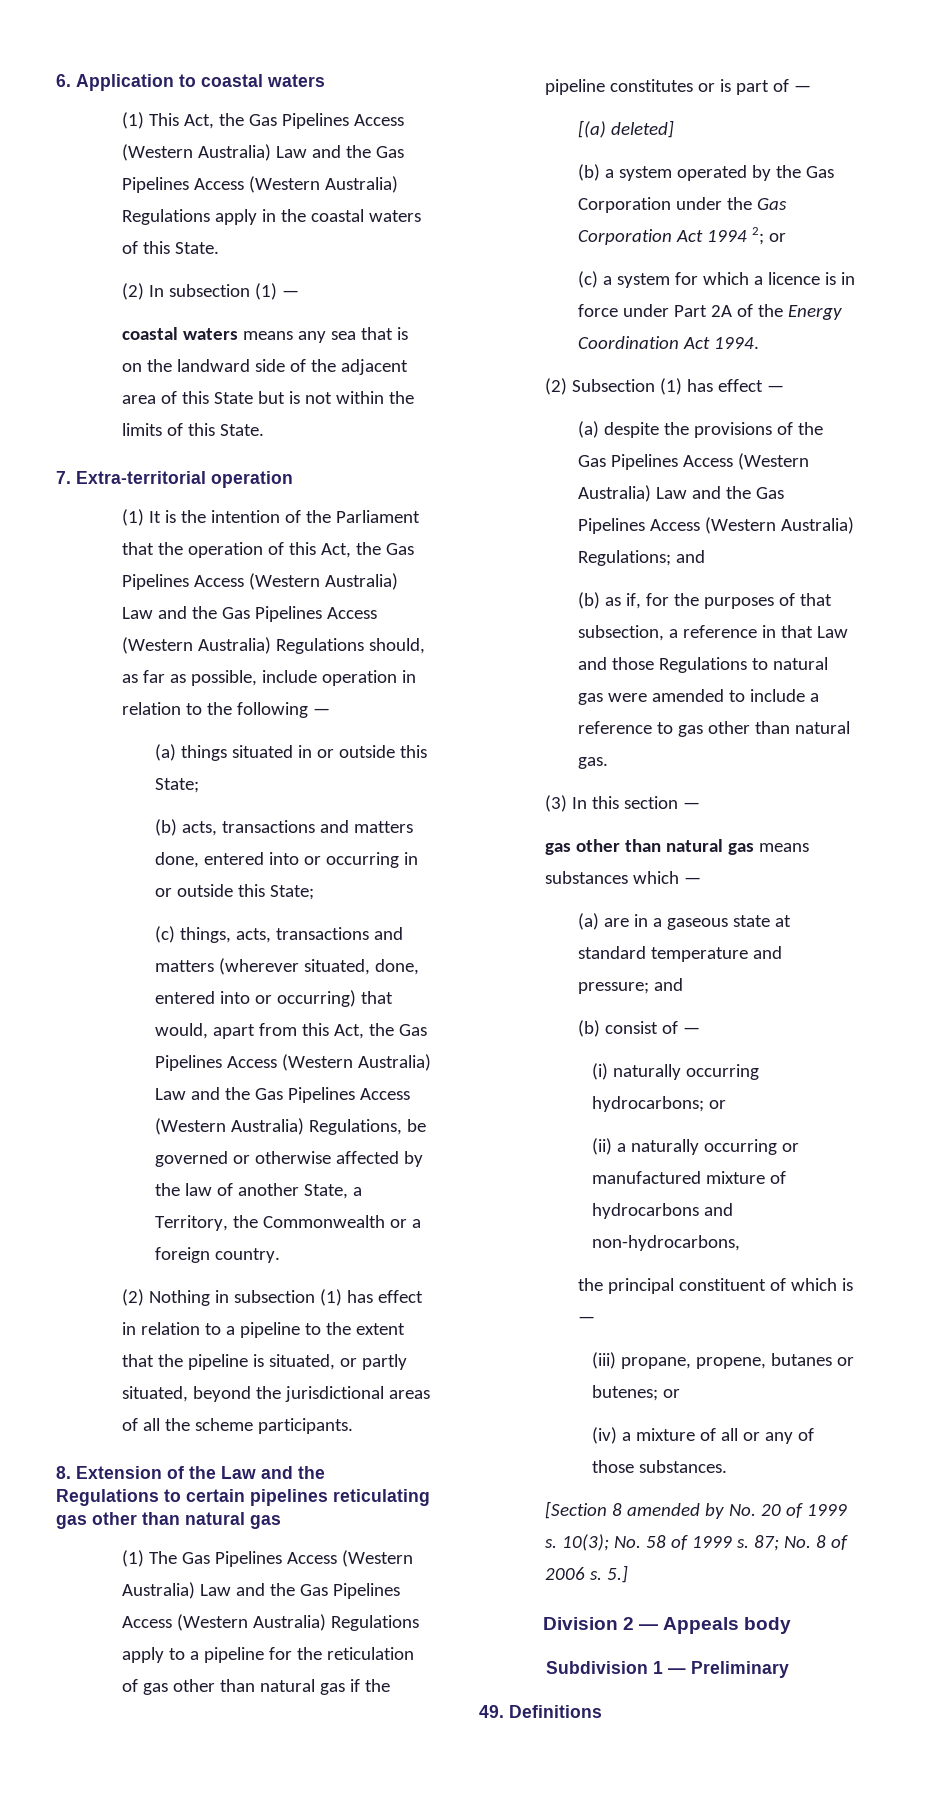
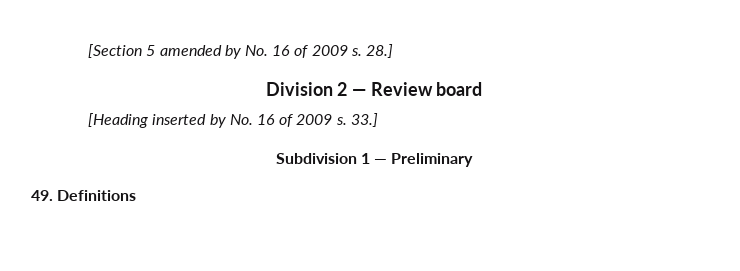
[56,74,325,91] [121,112,404,129] [121,144,404,161] [121,176,398,193] [121,209,421,225] [121,241,219,254] [121,283,299,300] [121,327,408,343] [121,359,408,375] [121,391,414,404] [121,423,264,436] [56,471,293,488] [121,509,420,526] [121,542,414,558] [121,573,398,590] [121,606,377,622] [121,637,425,654] [121,670,416,686] [121,702,330,718] [154,744,427,761] [154,778,199,793] [154,819,413,836] [154,852,418,868] [154,884,314,900] [154,926,403,943] [154,958,419,975] [154,990,393,1007] [154,1023,427,1039] [154,1054,431,1071] [154,1087,410,1103] [154,1118,426,1135] [154,1151,423,1167] [154,1183,362,1199] [154,1215,421,1231] [154,1247,280,1263] [121,1289,423,1306] [121,1322,405,1338] [121,1354,407,1370] [121,1386,430,1402] [121,1418,353,1434] [56,1466,325,1479] [56,1489,430,1506] [56,1512,281,1529] [121,1550,413,1567] [121,1582,400,1599] [121,1614,419,1631] [121,1647,414,1663] [121,1679,390,1695] [544,79,811,95] [577,120,674,138] [577,164,834,181] [577,197,787,213] [577,227,786,245] [577,271,855,288] [577,304,842,320] [577,336,759,349] [544,378,784,395] [577,421,823,438] [577,453,809,470] [577,485,784,502] [577,517,854,534] [577,550,705,566] [577,592,832,609] [577,625,848,641] [577,657,828,673] [577,689,819,705] [577,721,850,737] [577,757,608,769] [544,795,700,812] [544,839,809,855] [544,871,701,884] [577,913,791,930] [577,946,782,962] [577,978,683,994] [577,1020,700,1037] [591,1063,759,1080] [591,1096,726,1112] [591,1138,799,1155] [591,1171,786,1184] [591,1203,733,1219] [591,1235,740,1251] [577,1278,853,1294] [577,1316,595,1323] [591,1352,854,1369] [591,1385,680,1401] [591,1427,814,1444] [591,1460,727,1473] [544,1501,847,1519] [544,1534,848,1551] [544,1565,628,1583] [542,1617,792,1634] 6. Application to coastal waters // (1) This Act, the Gas Pipelines Access (Western Australia) Law and the Gas Pipelines Access (Western Australia) Regulations apply in the coastal waters of this State. // (2) In subsection (1) — // coastal waters means any sea that is on the landward side of the adjacent area of this State but is not within the limits of this State. // 7. Extra-territorial operation // (1) It is the intention of the Parliament that the operation of this Act, the Gas Pipelines Access (Western Australia) Law and the Gas Pipelines Access (Western Australia) Regulations should, as far as possible, include operation in relation to the following — // (a) things situated in or outside this State; // (b) acts, transactions and matters done, entered into or occurring in or outside this State; // (c) things, acts, transactions and matters (wherever situated, done, entered into or occurring) that would, apart from this Act, the Gas Pipelines Access (Western Australia) Law and the Gas Pipelines Access (Western Australia) Regulations, be governed or otherwise affected by the law of another State, a Territory, the Commonwealth or a foreign country. // (2) Nothing in subsection (1) has effect in relation to a pipeline to the extent that the pipeline is situated, or partly situated, beyond the jurisdictional areas of all the scheme participants. // 8. Extension of the Law and the Regulations to certain pipelines reticulating gas other than natural gas // (1) The Gas Pipelines Access (Western Australia) Law and the Gas Pipelines Access (Western Australia) Regulations apply to a pipeline for the reticulation of gas other than natural gas if the pipeline constitutes or is part of — // [(a) deleted] // (b) a system operated by the Gas Corporation under the Gas Corporation Act 1994 2; or // (c) a system for which a licence is in force under Part 2A of the Energy Coordination Act 1994. // (2) Subsection (1) has effect — // (a) despite the provisions of the Gas Pipelines Access (Western Australia) Law and the Gas Pipelines Access (Western Australia) Regulations; and // (b) as if, for the purposes of that subsection, a reference in that Law and those Regulations to natural gas were amended to include a reference to gas other than natural gas. // (3) In this section — // gas other than natural gas means substances which — // (a) are in a gaseous state at standard temperature and pressure; and // (b) consist of — // (i) naturally occurring hydrocarbons; or // (ii) a naturally occurring or manufactured mixture of hydrocarbons and non-hydrocarbons, // the principal constituent of which is — // (iii) propane, propene, butanes or butenes; or // (iv) a mixture of all or any of those substances. // [Section 8 amended by No. 20 of 1999 s. 10(3); No. 58 of 1999 s. 87; No. 8 of 2006 s. 5.] // Division 2 — Appeals body -> [88,44,393,59] [265,82,483,96] [88,113,378,128] [Section 5 amended by No. 16 of 2009 s. 28.] // Division 2 — Review board // [Heading inserted by No. 16 of 2009 s. 33.]

